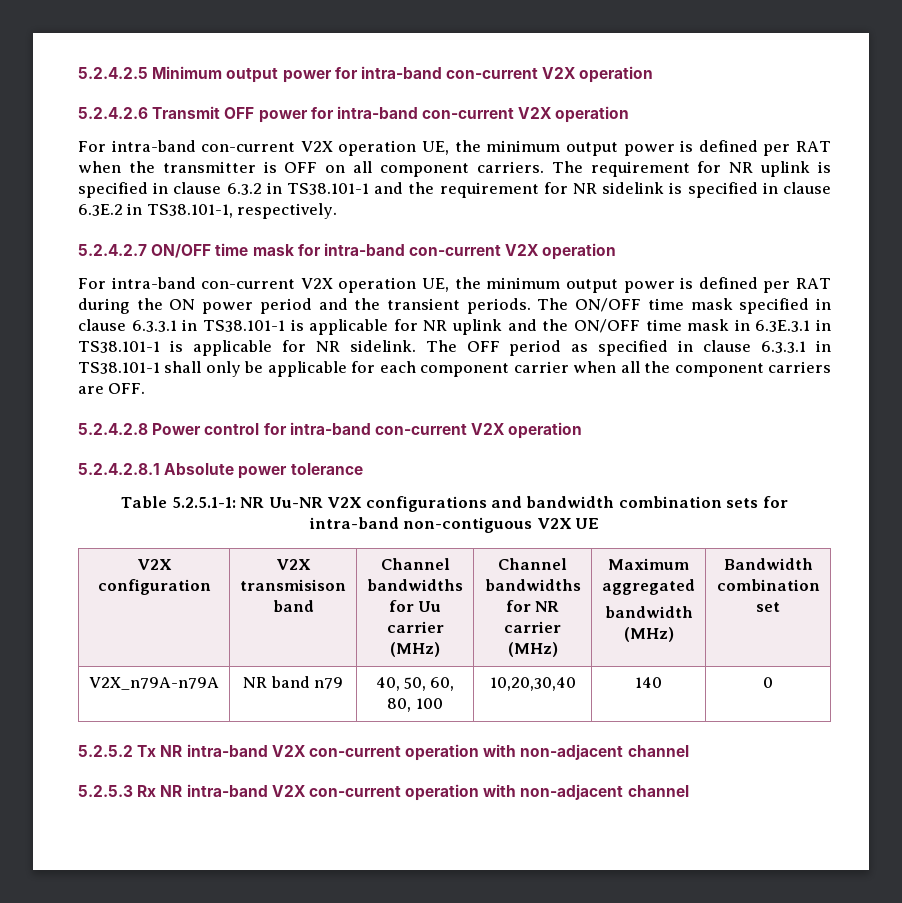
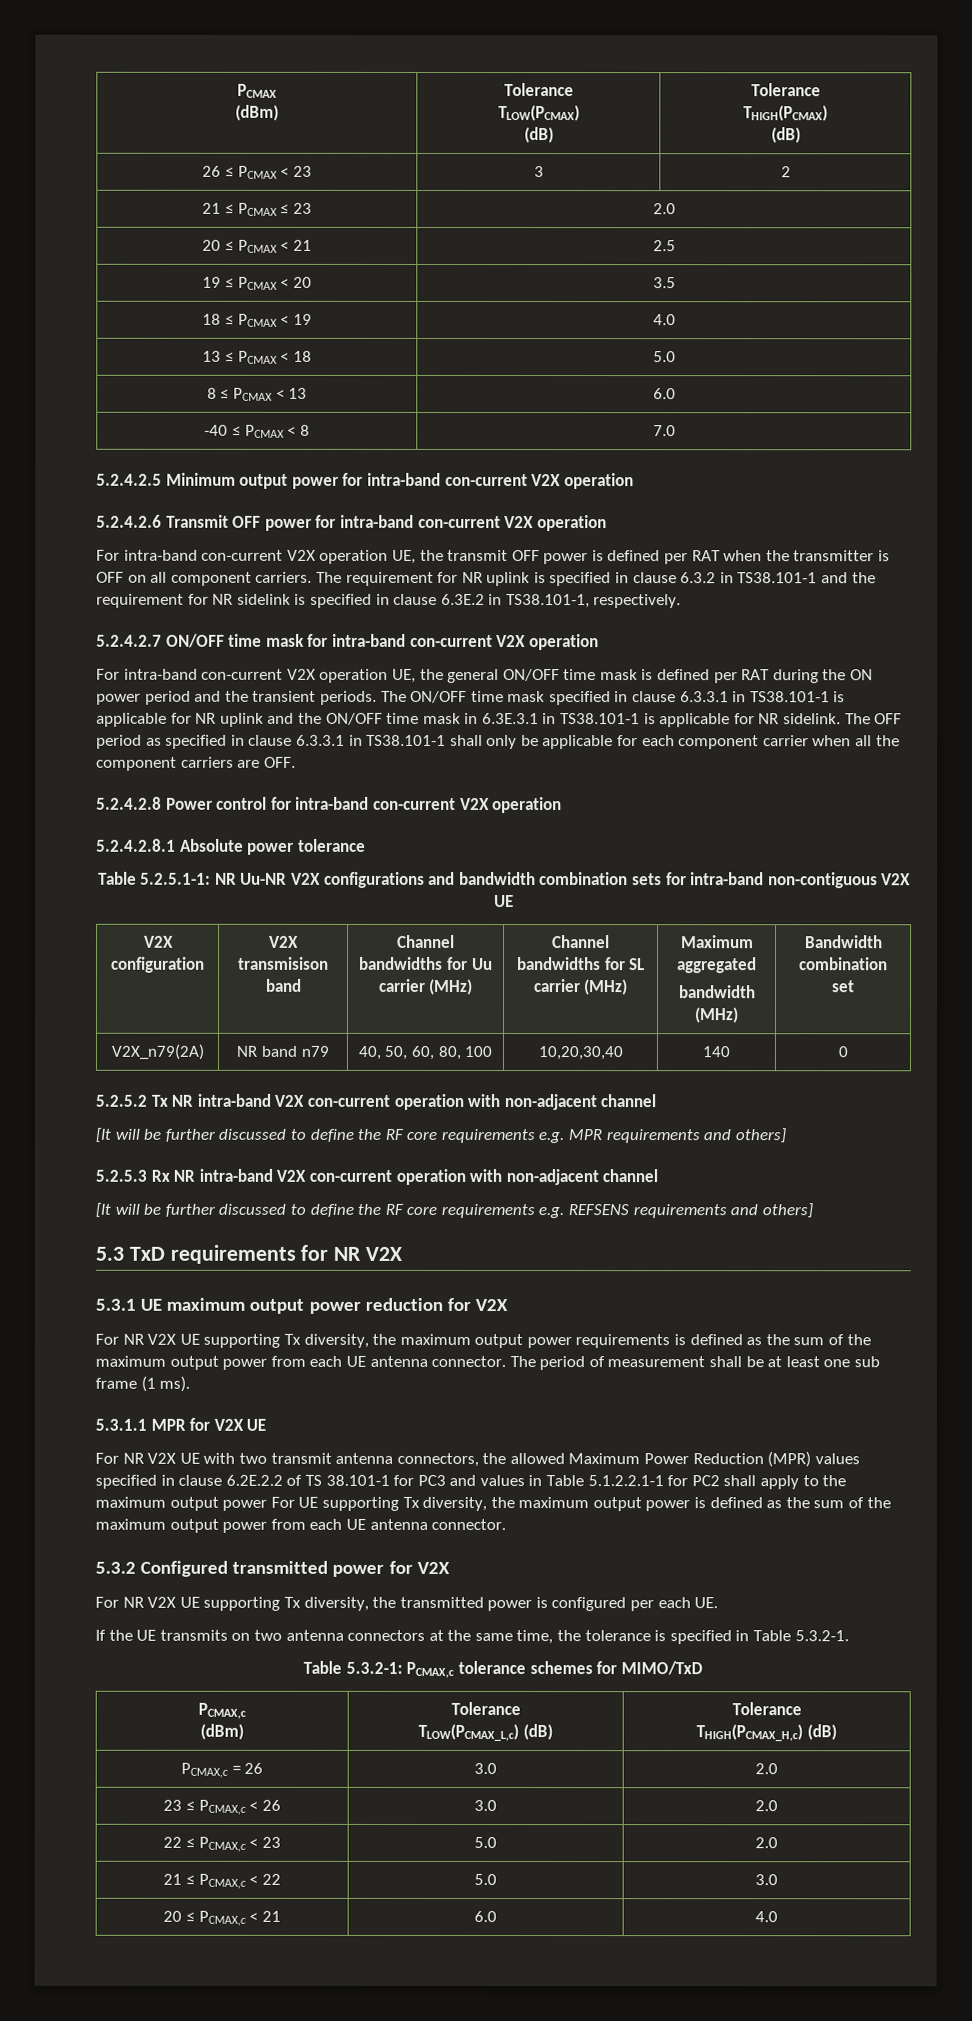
(78, 73) none -> [237,83,277,98] [235,104,279,121] [503,83,574,97] [497,105,580,122] [523,127,554,144] [750,83,821,97] [743,105,828,122] [770,127,801,144] [202,165,312,179] [533,166,544,178] [780,166,791,178] [202,202,312,216] [652,203,676,215] [202,239,312,253] [652,240,676,252] [202,276,312,290] [652,277,676,289] [202,313,312,327] [652,314,676,326] [202,350,312,364] [652,351,676,363] [206,387,308,401] [652,388,676,400] [204,424,310,438] [652,425,676,437] PCMAX // (dBm) | Tolerance // TLOW(PCMAX) // (dB) | Tolerance // THIGH(PCMAX) // (dB) // 26 ≤ PCMAX < 23 | 3 | 2 // 21 ≤ PCMAX ≤ 23 | 2.0 // 20 ≤ PCMAX < 21 | 2.5 // 19 ≤ PCMAX < 20 | 3.5 // 18 ≤ PCMAX < 19 | 4.0 // 13 ≤ PCMAX < 18 | 5.0 // 8 ≤ PCMAX < 13 | 6.0 // -40 ≤ PCMAX < 8 | 7.0 //
[486,140,618,156] minimum output -> [447,549,540,562] transmit OFF
[486,277,675,293] minimum output power -> [447,668,638,684] general ON/OFF time mask
[535,601,560,612] NR -> [629,958,646,971] SL
[89,677,219,690] V2X_n79A-n79A -> [110,1043,204,1060] V2X_n79(2A)
(689, 751) none -> [95,1127,786,1144] // [It will be further discussed to define the RF core requirements e.g. MPR requirements and others]
(689, 791) none -> [95,1202,813,1219] [95,1244,404,1264] [95,1297,508,1314] [95,1333,871,1349] [95,1355,881,1371] [95,1375,191,1392] [95,1417,267,1431] [95,1451,860,1468] [95,1474,847,1490] [95,1496,891,1512] [95,1518,507,1533] [95,1560,450,1577] [95,1596,719,1612] [95,1629,849,1645] [303,1660,703,1678] [198,1702,246,1719] [200,1723,244,1740] [450,1701,521,1716] [418,1723,553,1742] [731,1702,802,1716] [696,1724,837,1742] [180,1762,264,1778] [474,1762,497,1775] [755,1763,778,1775] [163,1799,281,1815] [474,1799,497,1812] [755,1800,778,1812] [163,1836,281,1852] [474,1836,497,1849] [755,1837,778,1849] [163,1873,281,1889] [474,1873,497,1886] [755,1874,778,1886] [163,1910,281,1926] [474,1910,497,1923] [755,1911,778,1923] // [It will be further discussed to define the RF core requirements e.g. REFSENS requirements and others] // 5.3 TxD requirements for NR V2X // 5.3.1 UE maximum output power reduction for V2X // For NR V2X UE supporting Tx diversity, the maximum output power requirements is defined as the sum of the maximum output power from each UE antenna connector. The period of measurement shall be at least one sub frame (1 ms). // 5.3.1.1 MPR for V2X UE // For NR V2X UE with two transmit antenna connectors, the allowed Maximum Power Reduction (MPR) values specified in clause 6.2E.2.2 of TS 38.101-1 for PC3 and values in Table 5.1.2.2.1-1 for PC2 shall apply to the maximum output power For UE supporting Tx diversity, the maximum output power is defined as the sum of the maximum output power from each UE antenna connector. // 5.3.2 Configured transmitted power for V2X // For NR V2X UE supporting Tx diversity, the transmitted power is configured per each UE. // If the UE transmits on two antenna connectors at the same time, the tolerance is specified in Table 5.3.2-1. // Table 5.3.2-1: PCMAX,c tolerance schemes for MIMO/TxD // PCMAX,c // (dBm) | Tolerance // TLOW(PCMAX_L,c) (dB) | Tolerance // THIGH(PCMAX_H,c) (dB) // PCMAX,c = 26 | 3.0 | 2.0 // 23 ≤ PCMAX,c < 26 | 3.0 | 2.0 // 22 ≤ PCMAX,c < 23 | 5.0 | 2.0 // 21 ≤ PCMAX,c < 22 | 5.0 | 3.0 // 20 ≤ PCMAX,c < 21 | 6.0 | 4.0

